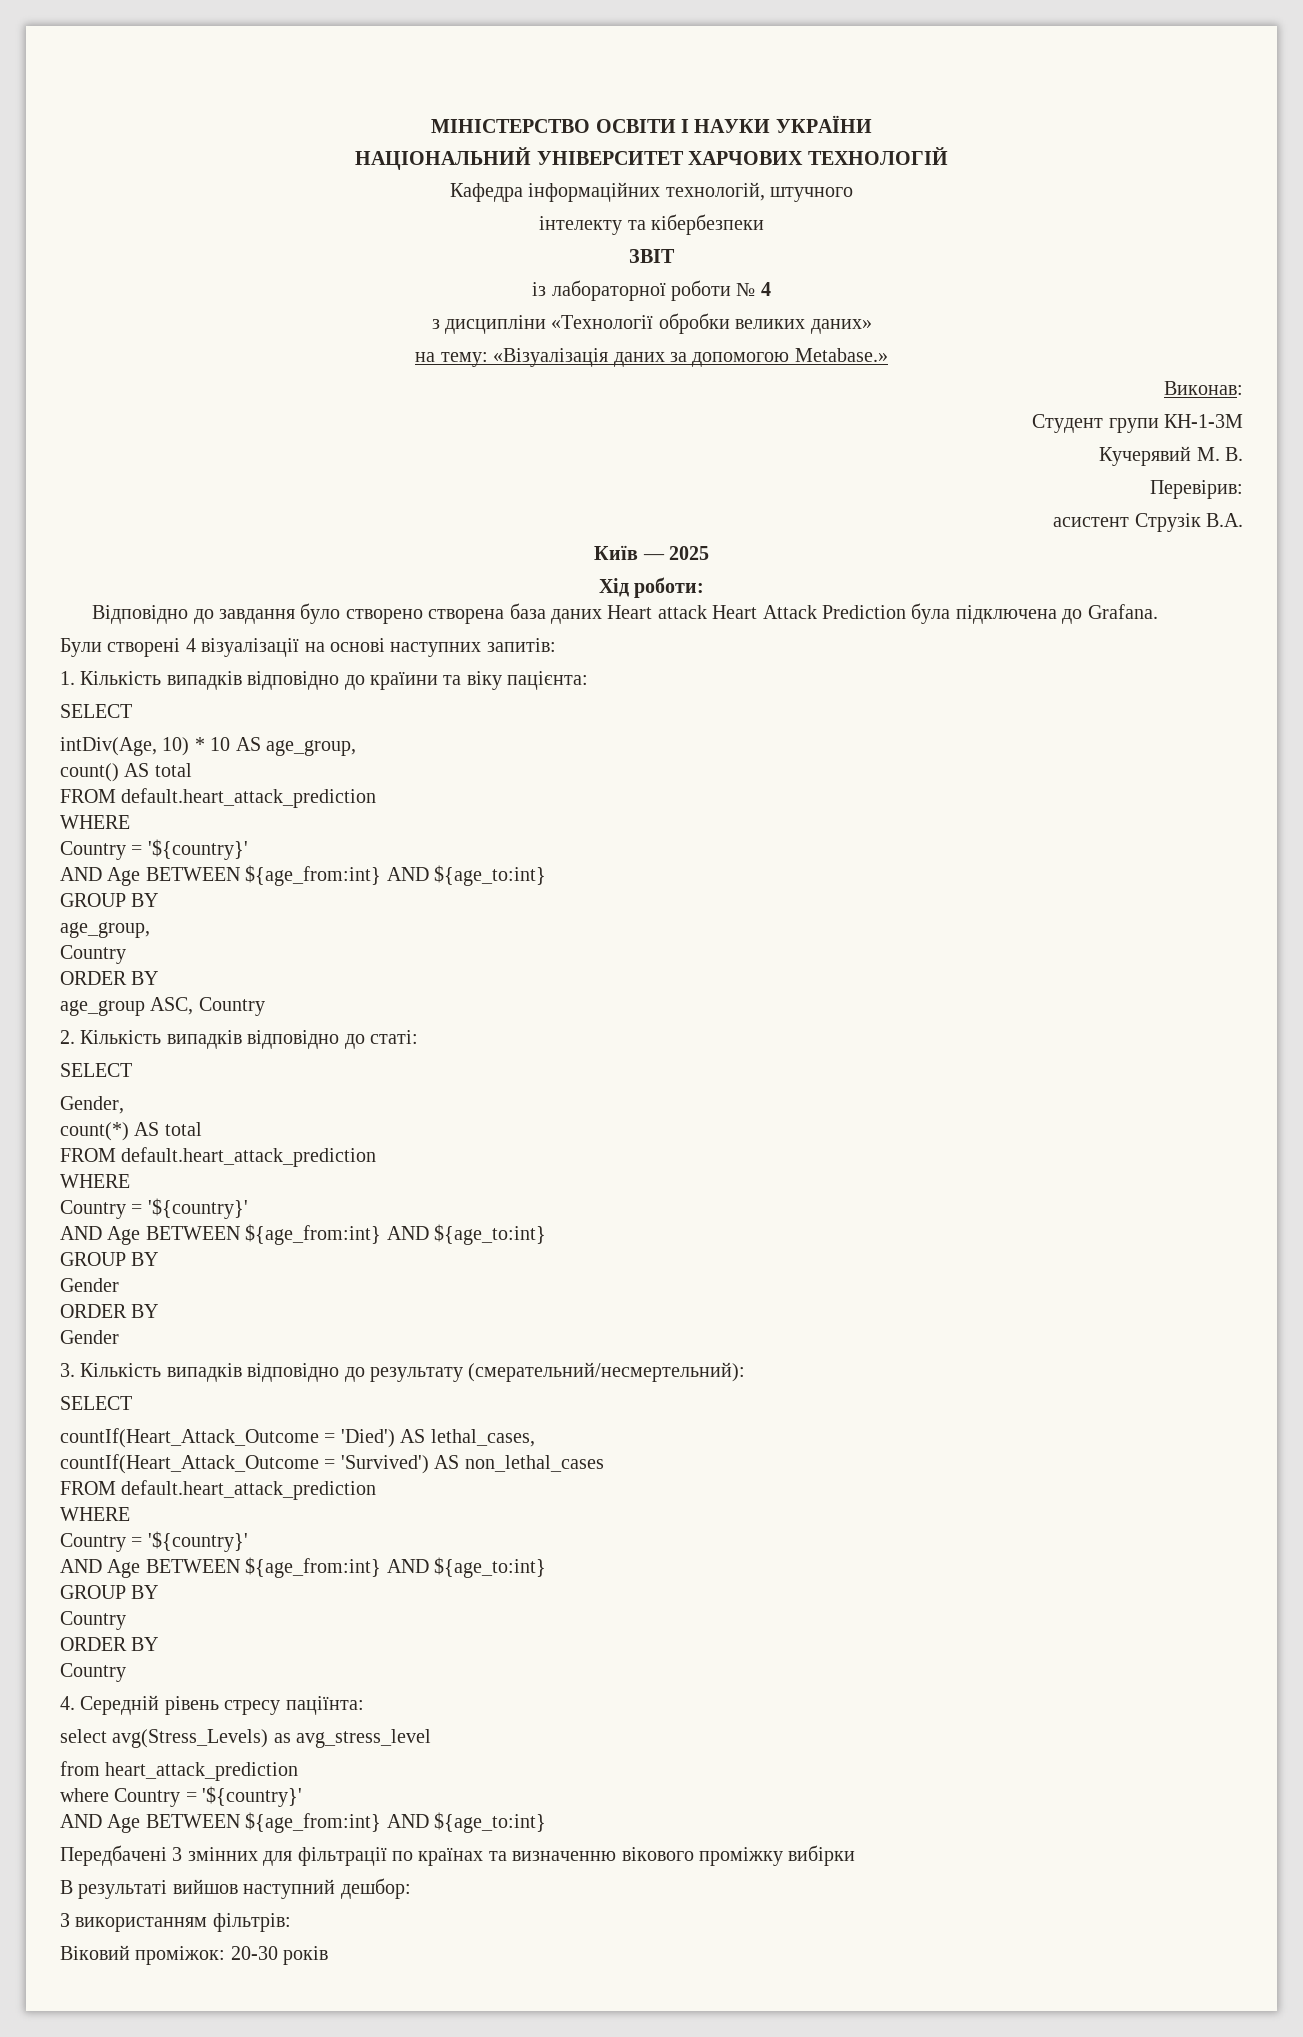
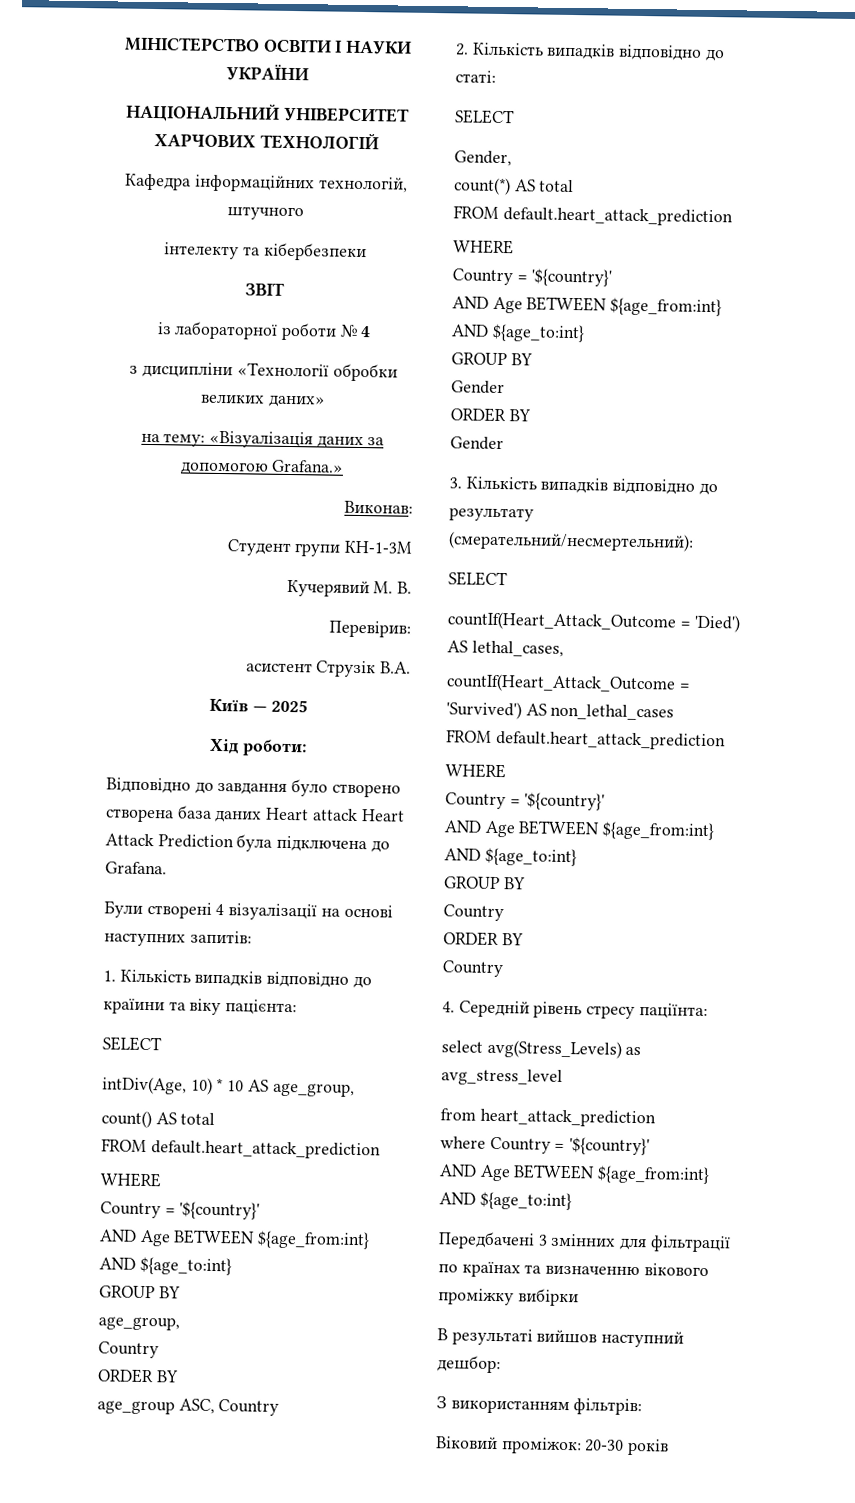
[794,348,888,362] Metabase.» -> [271,459,345,473] Grafana.»

